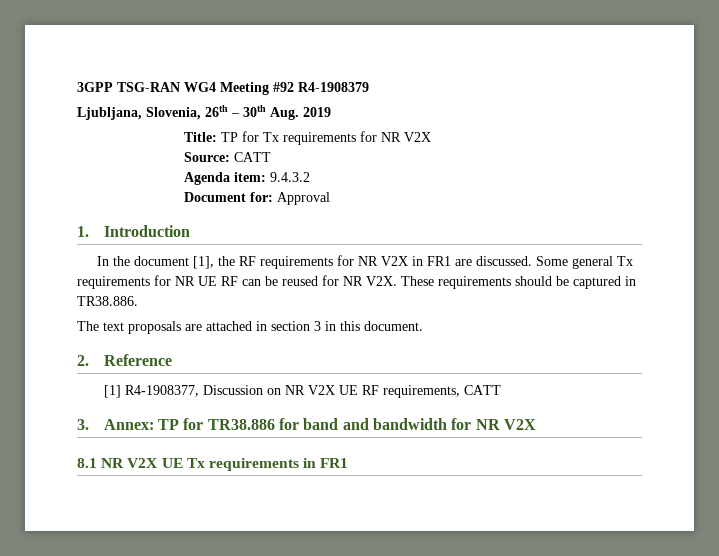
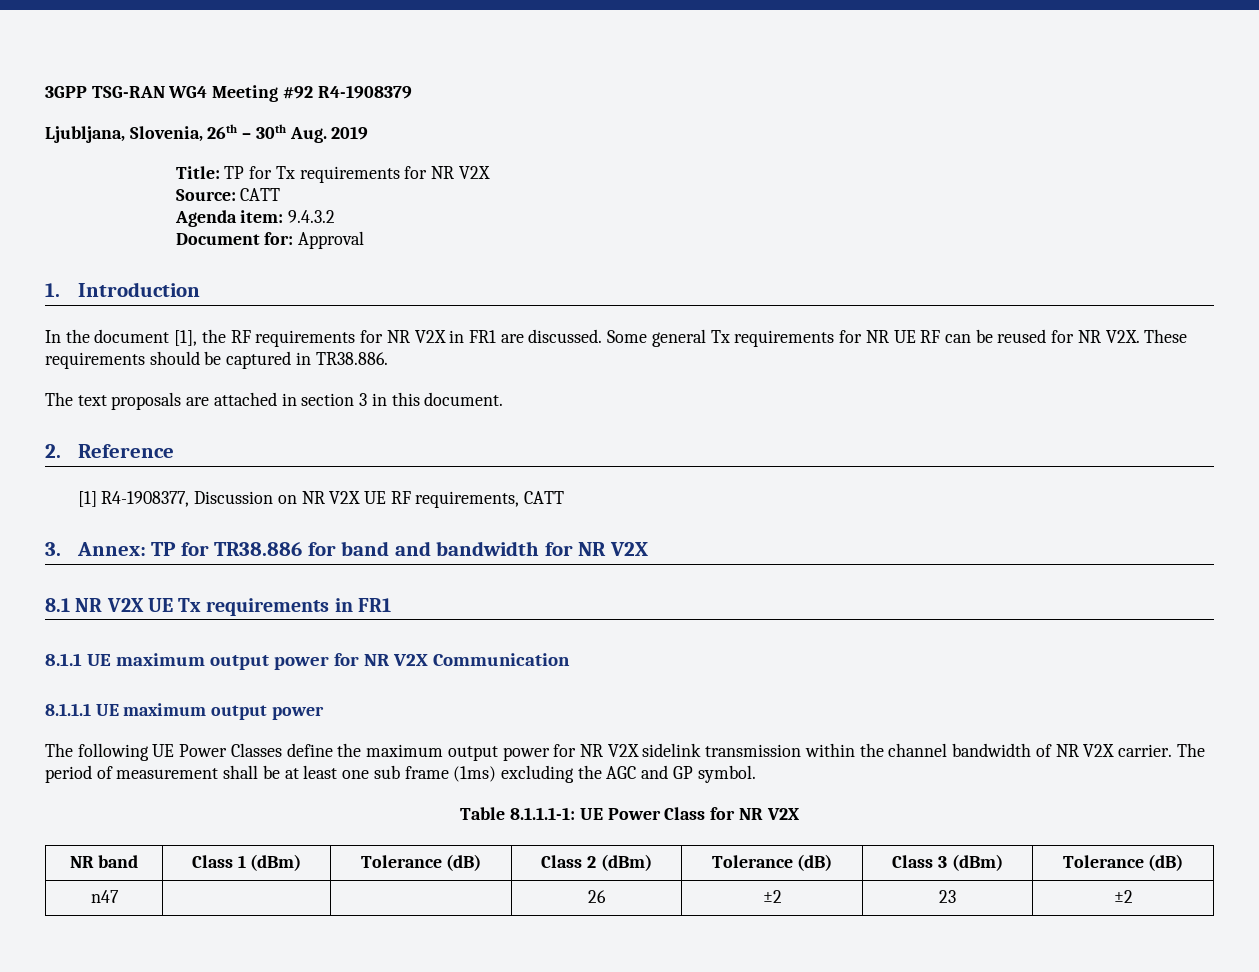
(349, 463) none -> [45,653,570,670] [45,703,324,720] [45,743,1205,761] [45,765,756,783] [460,807,800,820] [69,855,139,868] [191,854,302,871] [360,854,482,871] [541,854,652,871] [711,854,833,871] [892,854,1003,871] [1062,854,1184,871] [90,890,119,903] [588,890,606,903] [762,890,782,903] [939,890,956,903] [1113,890,1133,903] // 8.1.1 UE maximum output power for NR V2X Communication // 8.1.1.1 UE maximum output power // The following UE Power Classes define the maximum output power for NR V2X sidelink transmission within the channel bandwidth of NR V2X carrier. The period of measurement shall be at least one sub frame (1ms) excluding the AGC and GP symbol. // Table 8.1.1.1-1: UE Power Class for NR V2X // NR band | Class 1 (dBm) | Tolerance (dB) | Class 2 (dBm) | Tolerance (dB) | Class 3 (dBm) | Tolerance (dB) // n47 | | | 26 | ±2 | 23 | ±2

